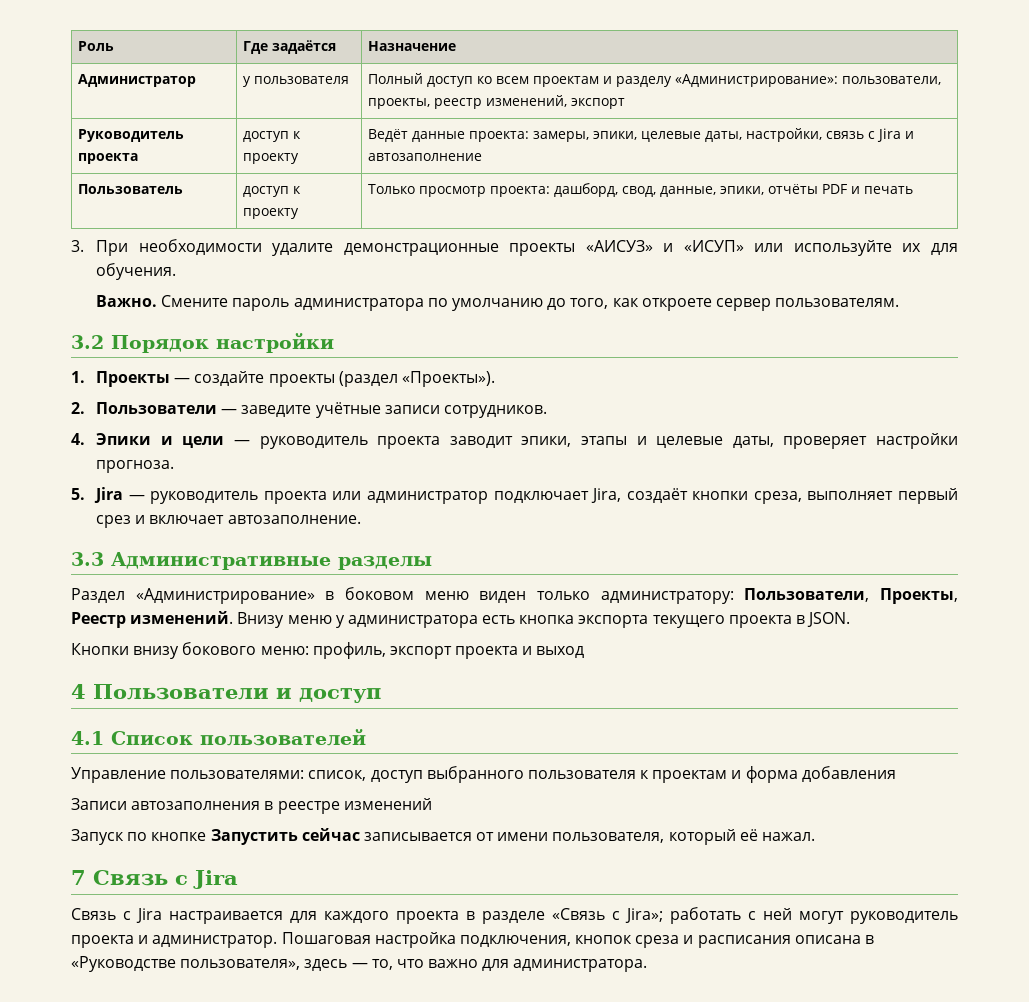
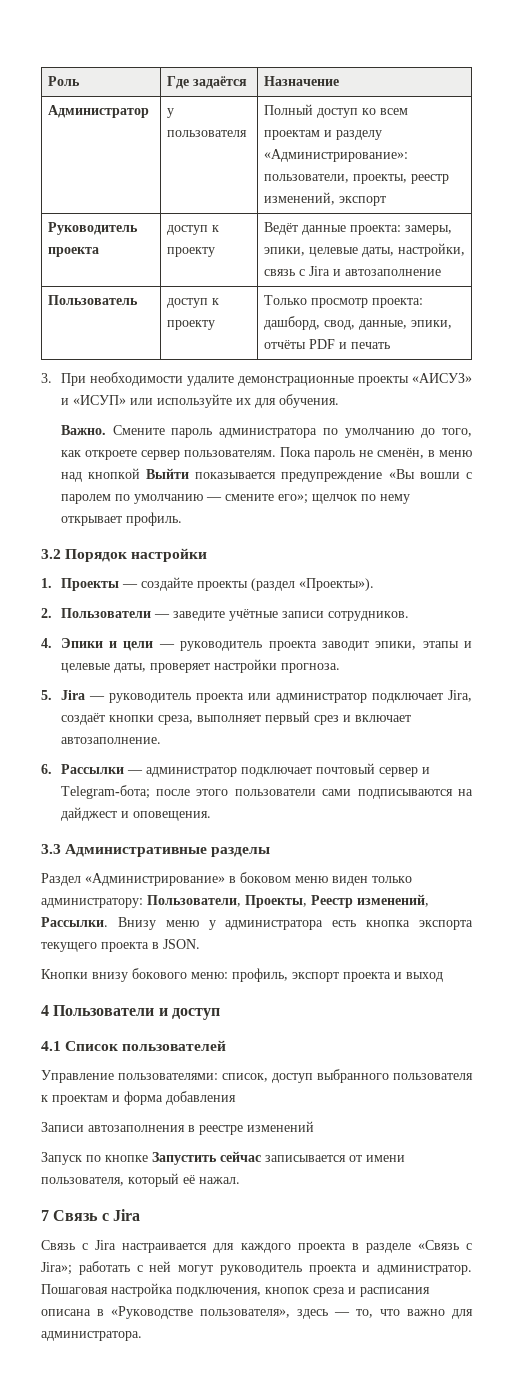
(900, 302) none -> [279,447,473,460] [60,468,472,482] [60,494,410,504] [60,512,182,526] Пока пароль не сменён, в меню над кнопкой Выйти показывается предупреждение «Вы вошли с паролем по умолчанию — смените его»; щелчок по нему открывает профиль.
(361, 519) none -> [41,763,430,777] [60,785,474,799] [60,807,211,821] // 6. Рассылки — администратор подключает почтовый сервер и Telegram-бота; после этого пользователи сами подписываются на дайджест и оповещения.
[130,611,234,624] изменений. -> [357,894,429,907] [41,917,108,927] изменений, Рассылки.

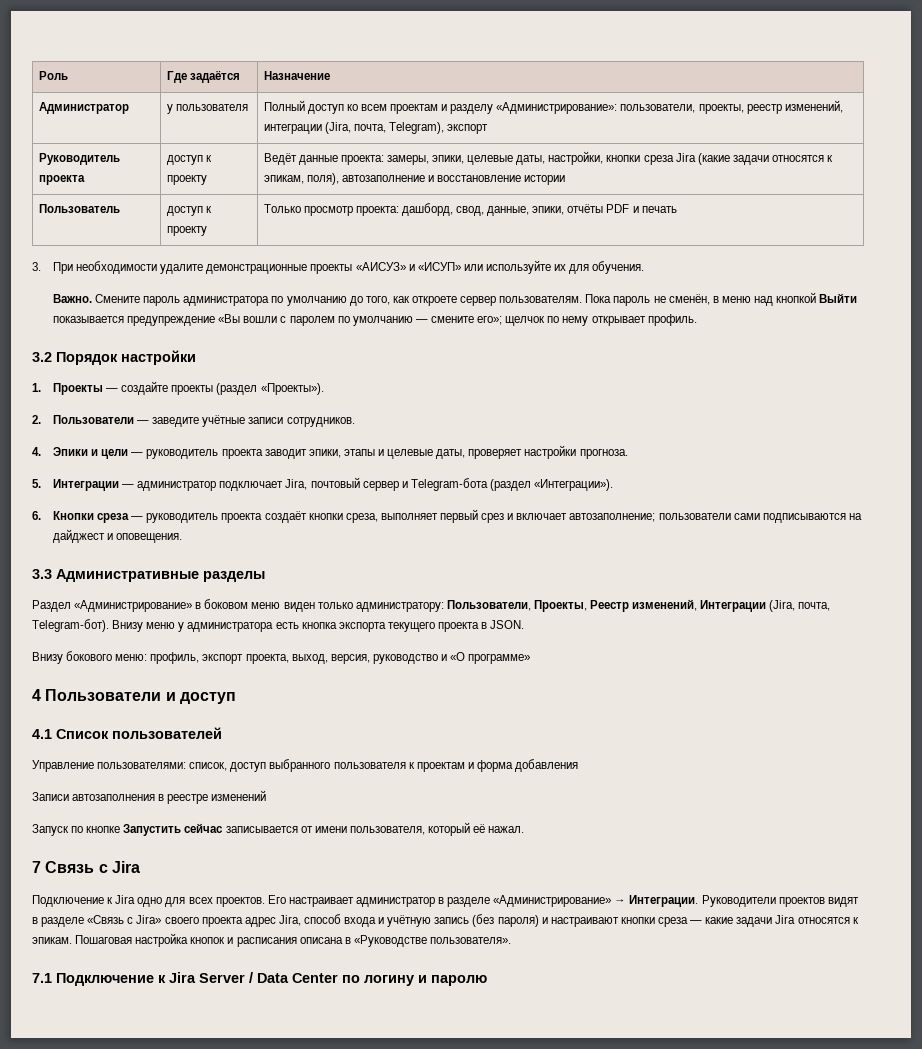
(335, 198) none -> [263,122,444,134] интеграции (Jira, почта, Telegram),
[263,266,441,276] связь с Jira и автозаполнение -> [606,153,834,165] [263,173,566,185] кнопки среза Jira (какие задачи относятся к эпикам, поля), автозаполнение и восстановление истории
[60,690,472,703] Jira — руководитель проекта или администратор подключает Jira, -> [53,477,614,491] [32,511,263,523] Интеграции — администратор подключает Jira, почтовый сервер и Telegram-бота (раздел «Интеграции»). // 6. Кнопки среза — руководитель проекта
[60,737,161,744] [41,763,430,777] [60,785,229,799] автозаполнение. // 6. Рассылки — администратор подключает почтовый сервер и Telegram-бота; после этого -> [569,513,656,522] автозаполнение;
[41,917,108,927] Рассылки. -> [700,600,831,612] [32,619,109,632] Интеграции (Jira, почта, Telegram-бот).
[41,969,128,982] Кнопки внизу -> [32,652,63,664] Внизу
[343,972,443,982] проекта и выход -> [245,652,531,664] проекта, выход, версия, руководство и «О программе»
[41,1240,473,1253] [41,1261,472,1275] [41,1283,345,1297] Связь с Jira настраивается для каждого проекта в разделе «Связь с Jira»; работать с ней могут руководитель проекта и администратор. Пошаговая настройка подключения, кнопок среза -> [32,895,859,907] [32,914,859,927] [32,933,226,947] Подключение к Jira одно для всех проектов. Его настраивает администратор в разделе «Администрирование» → Интеграции. Руководители проектов видят в разделе «Связь с Jira» своего проекта адрес Jira, способ входа и учётную запись (без пароля) и настраивают кнопки среза — какие задачи Jira относятся к эпикам. Пошаговая настройка кнопок
[200,1309,473,1319] [41,1331,142,1341] пользователя», здесь — то, что важно для администратора. -> [429,937,511,944] [32,972,487,986] пользователя». // 7.1 Подключение к Jira Server / Data Center по логину и паролю

